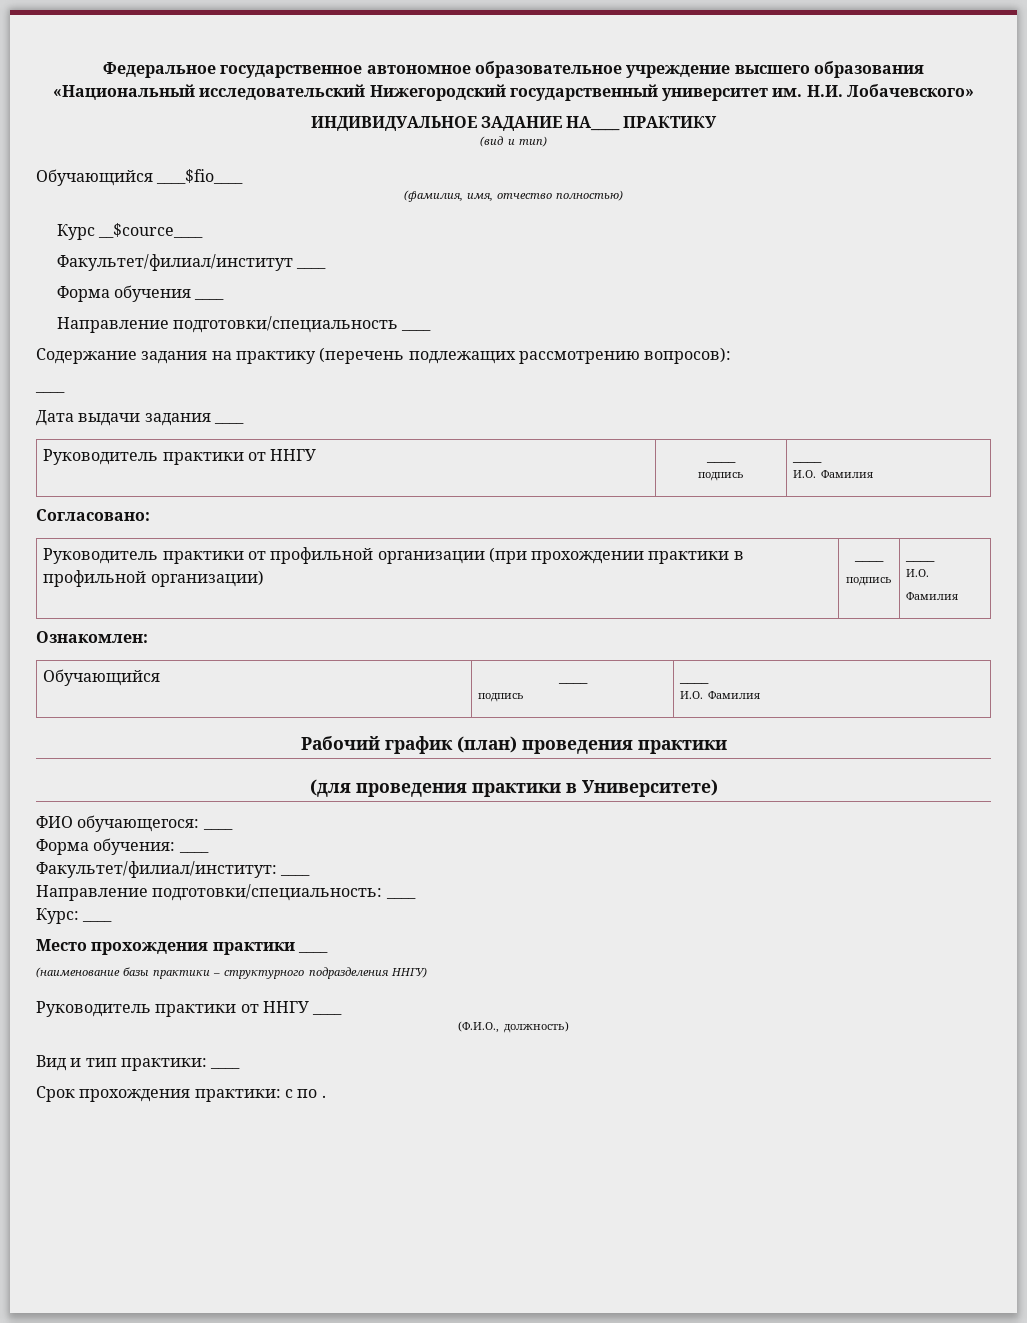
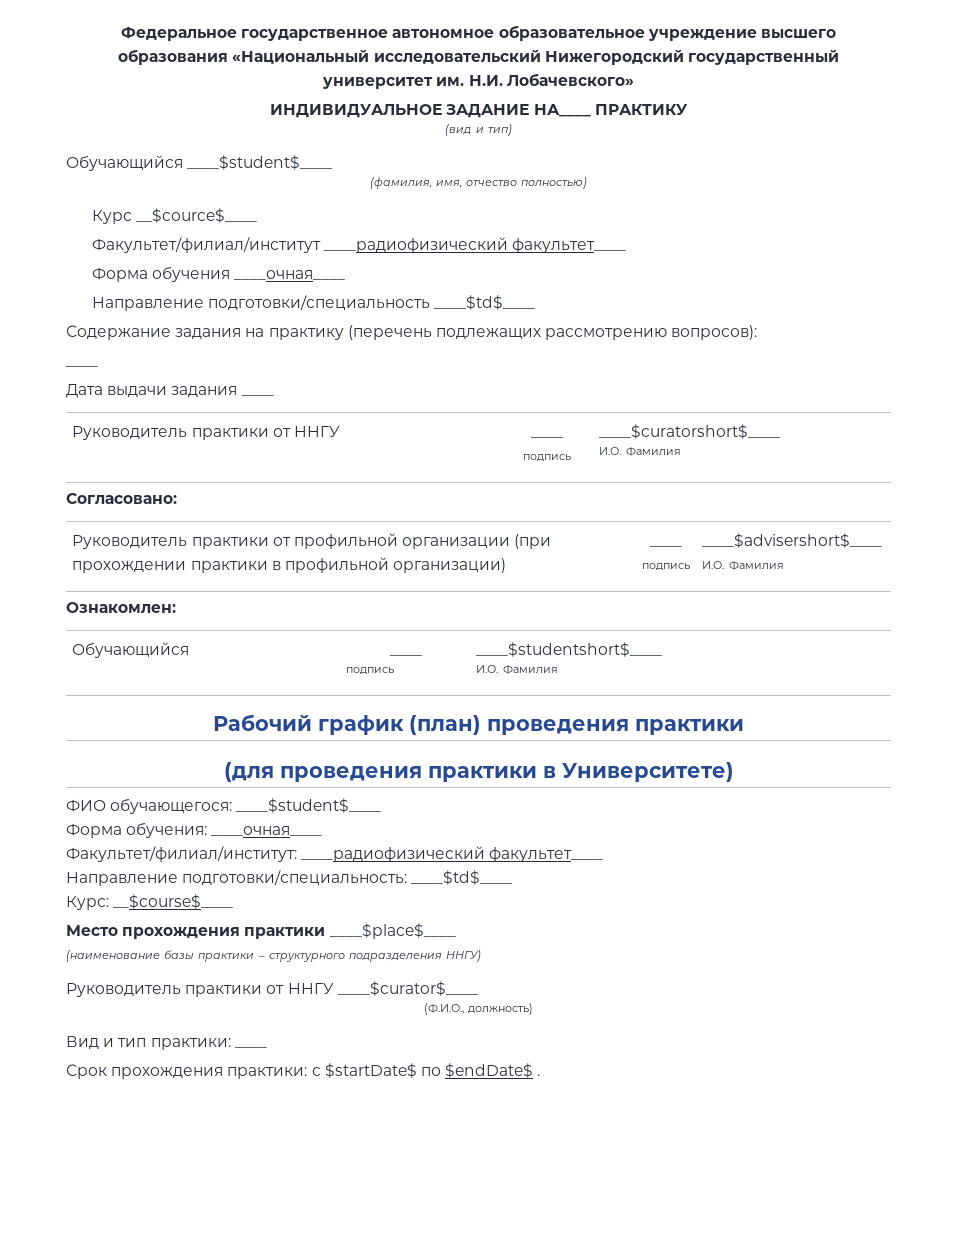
[156,169,244,184] ____$fio____ -> [187,155,333,170] ____$student$____
[97,223,203,238] __$cource____ -> [135,208,257,223] __$cource$____
[295,267,326,269] ____ -> [323,237,627,253] ____радиофизический факультет____
[194,298,225,300] ____ -> [234,270,346,280] ____очная____
[401,329,432,331] ____ -> [434,295,536,310] ____$td$____
[792,461,823,463] ____ -> [599,424,781,439] ____$curatorshort$____
[905,560,936,562] ____ -> [702,533,883,548] ____$advisershort$____
[679,682,710,684] ____ -> [476,642,663,657] ____$studentshort$____
[202,828,233,830] ____ -> [236,798,382,813] ____$student$____
[178,851,209,853] ____ -> [211,826,323,836] ____очная____
[280,874,311,876] ____ -> [301,846,604,862] ____радиофизический факультет____
[385,897,416,899] ____ -> [411,870,513,885] ____$td$____
[82,920,113,922] ____ -> [113,894,234,909] __$course$____
[297,951,328,953] ____ -> [329,923,456,939] ____$place$____
[312,1013,343,1015] ____ -> [337,981,478,996] ____$curator$____
[297,1089,318,1098] по -> [324,1063,534,1078] $startDate$ по $endDate$

